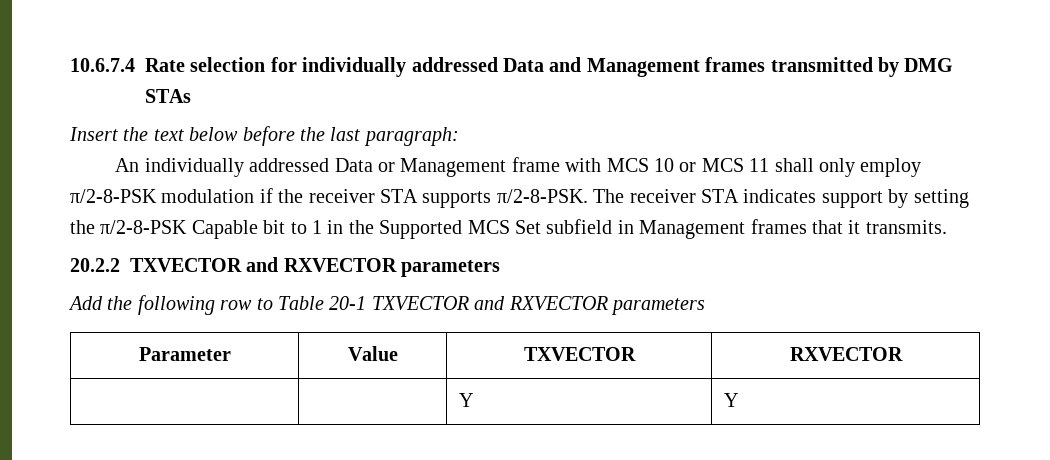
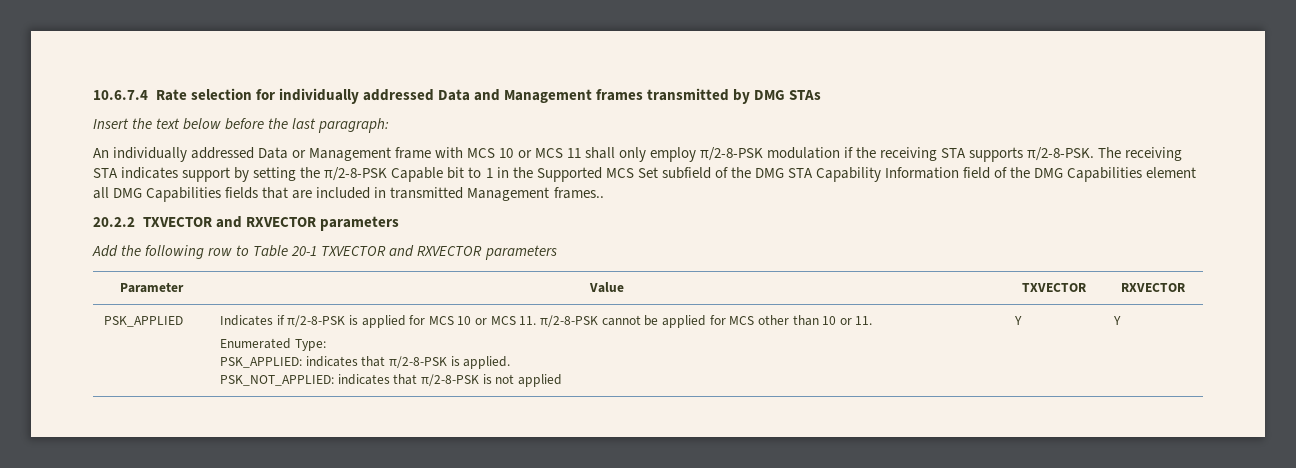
[308,189,375,203] receiver -> [879,147,937,161] receiving
[629,189,696,203] receiver -> [1125,147,1183,161] receiving
[617,219,947,239] in Management frames that it transmits. -> [714,167,1197,182] [93,187,604,202] of the DMG STA Capability Information field of the DMG Capabilities element all DMG Capabilities fields that are included in transmitted Management frames..
(903, 354) | -> [103,316,183,327] [219,315,873,328] [219,338,326,351] [219,356,511,369] [219,374,562,387] PSK_APPLIED | Indicates if π/2-8-PSK is applied for MCS 10 or MCS 11. π/2-8-PSK cannot be applied for MCS other than 10 or 11. // Enumerated Type: // PSK_APPLIED: indicates that π/2-8-PSK is applied. // PSK_NOT_APPLIED: indicates that π/2-8-PSK is not applied

